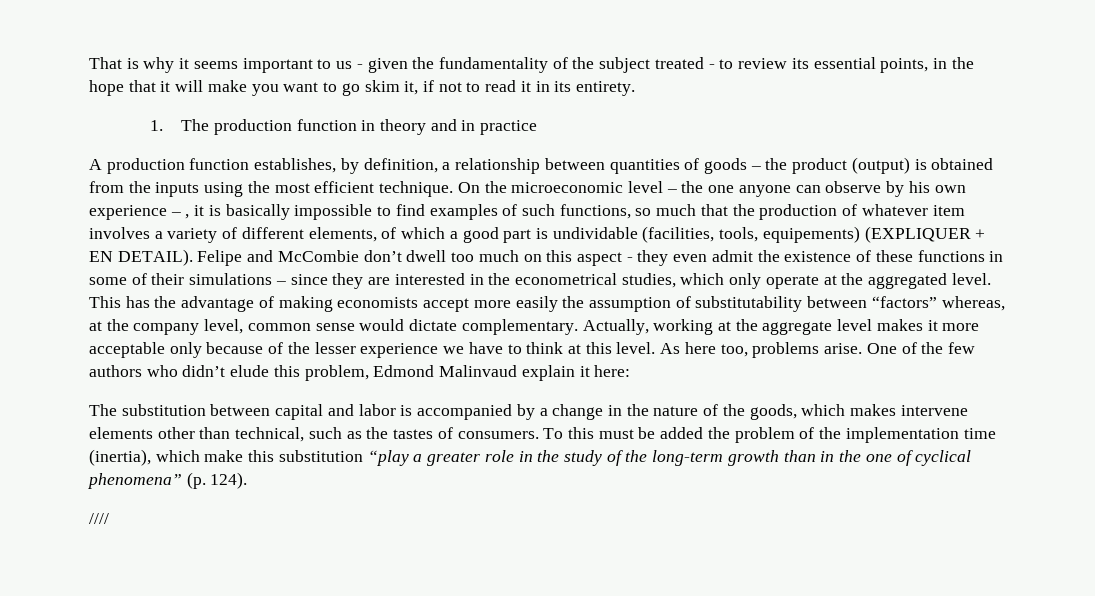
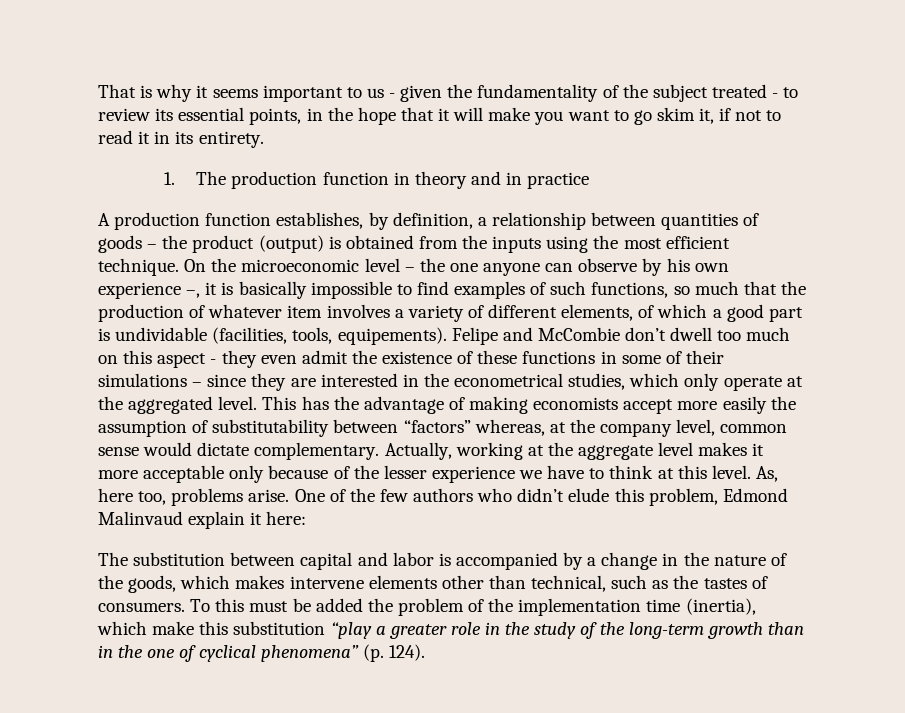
[170,212,190,219] – , -> [186,290,201,298] –,
[762,226,986,243] [89,249,193,266] equipements) (EXPLIQUER + EN DETAIL). -> [337,327,447,345] equipements).
[660,343,681,354] As -> [755,466,778,482] As,
[89,513,109,524] // //// -> (425, 652) none

